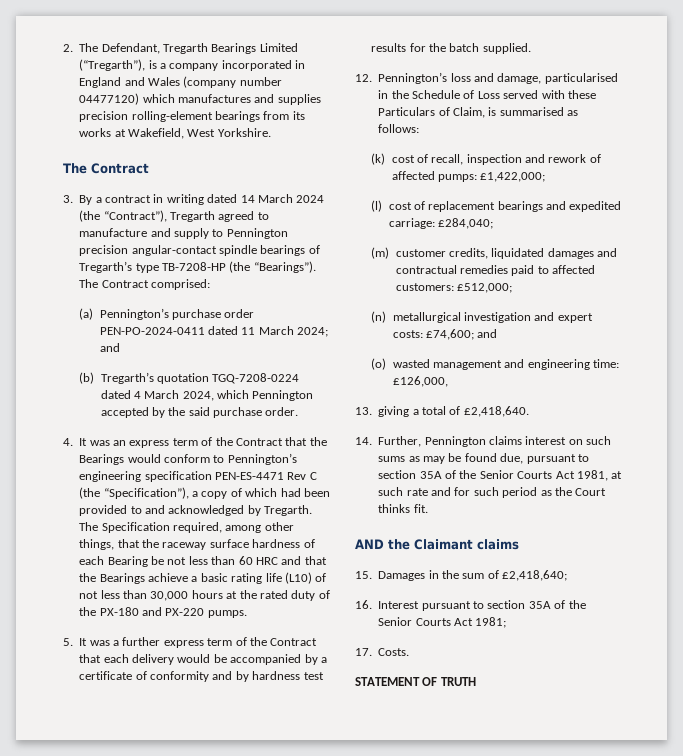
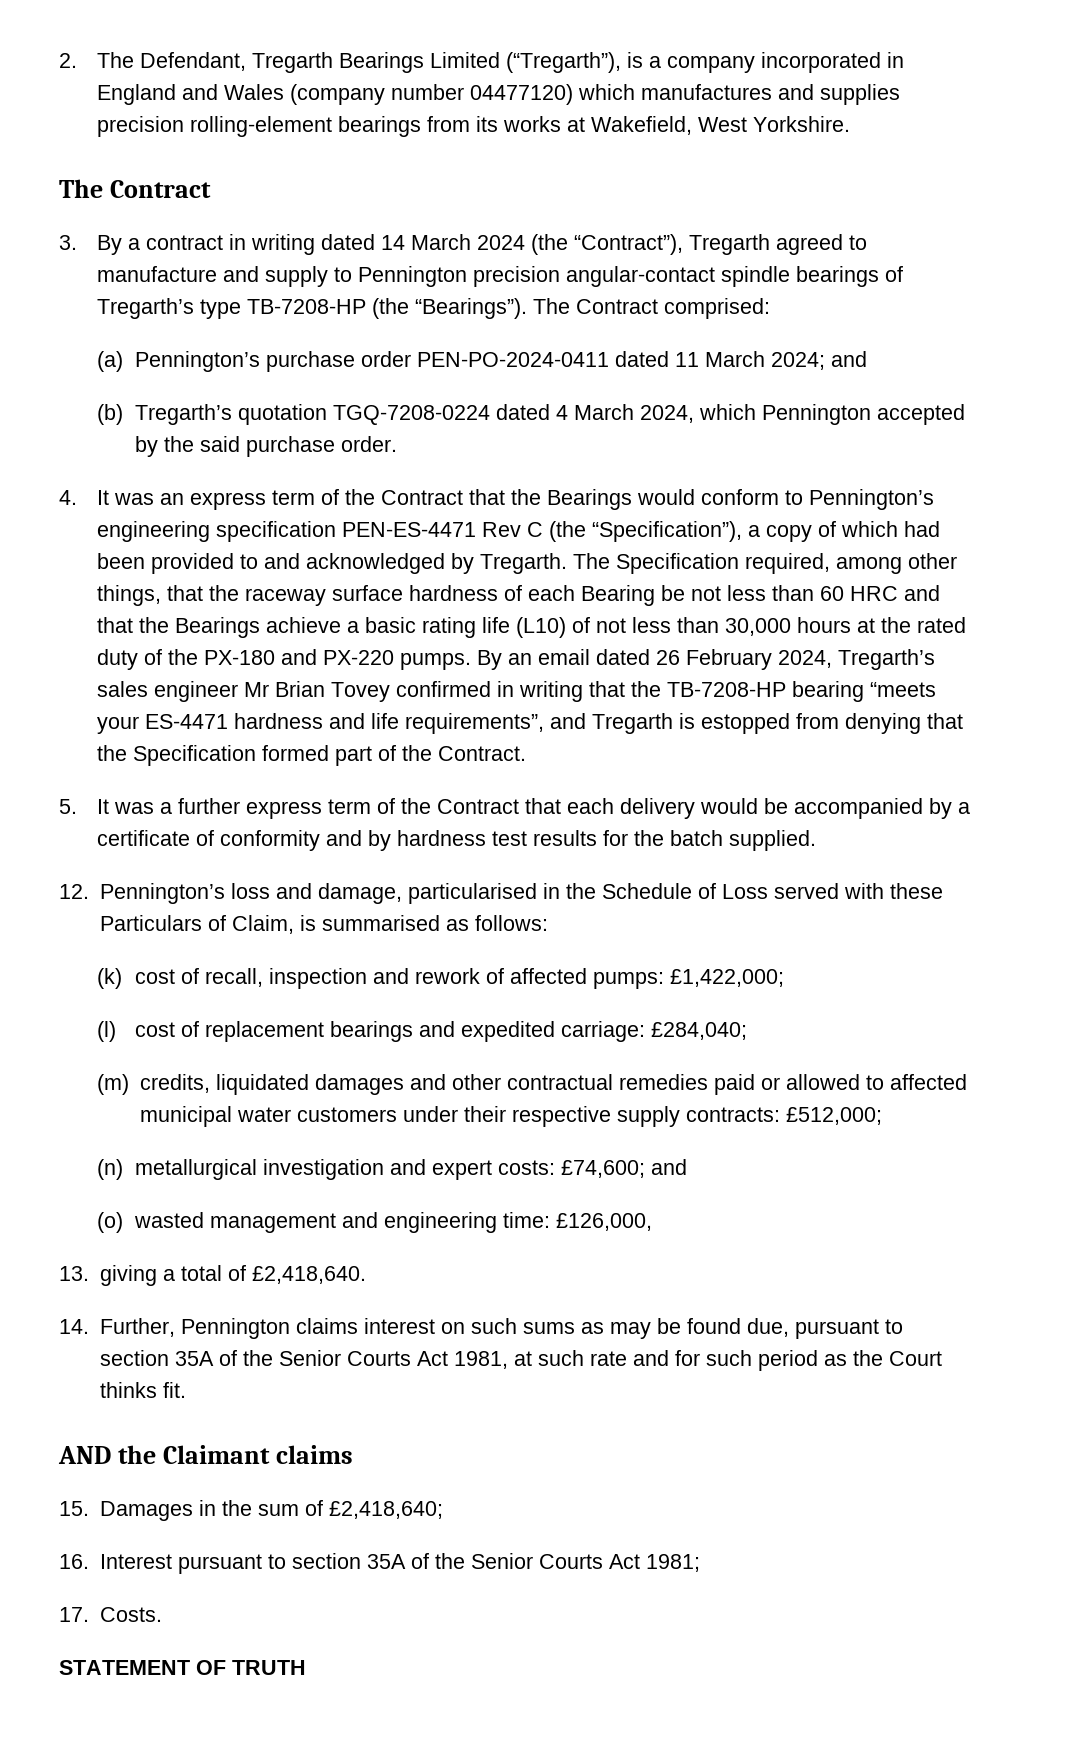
(247, 614) none -> [476,649,935,670] [96,681,936,702] [96,713,963,734] [96,745,526,766] By an email dated 26 February 2024, Tregarth’s sales engineer Mr Brian Tovey confirmed in writing that the TB-7208-HP bearing “meets your ES-4471 hardness and life requirements”, and Tregarth is estopped from denying that the Specification formed part of the Contract.
[395,249,446,257] customer -> (129, 1084) none
(618, 252) none -> [451,1074,501,1090] other
[537,265,596,274] [395,283,454,291] to affected customers: -> [760,1074,967,1090] [139,1106,780,1127] or allowed to affected municipal water customers under their respective supply contracts:

